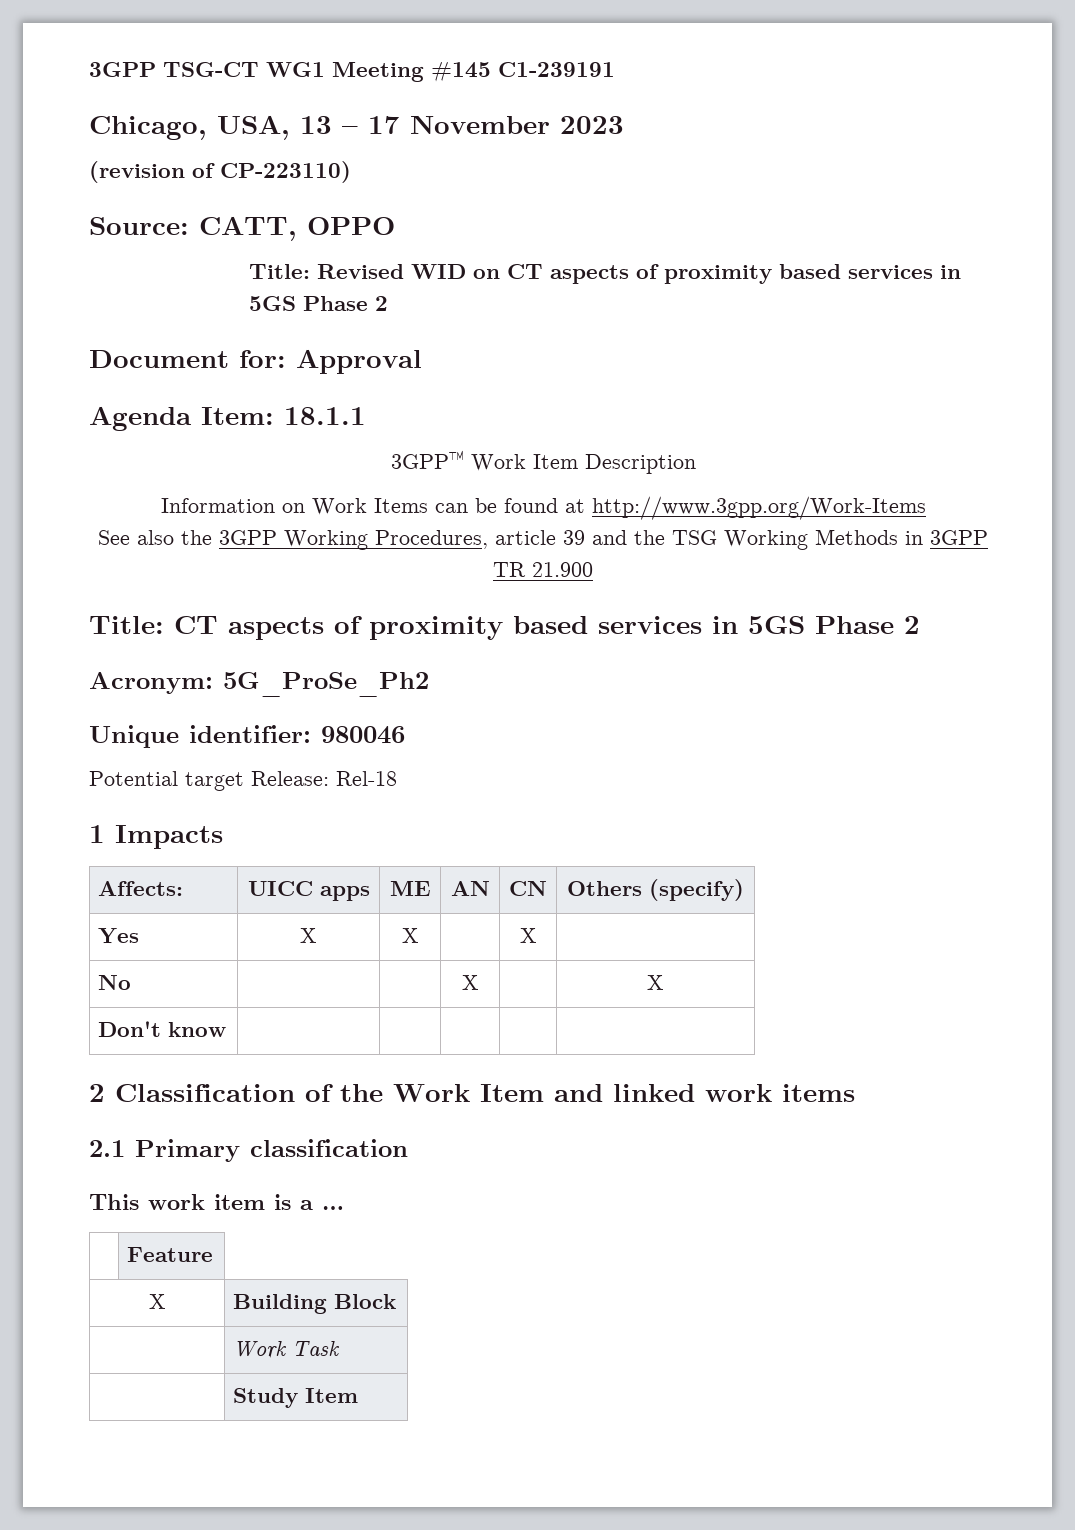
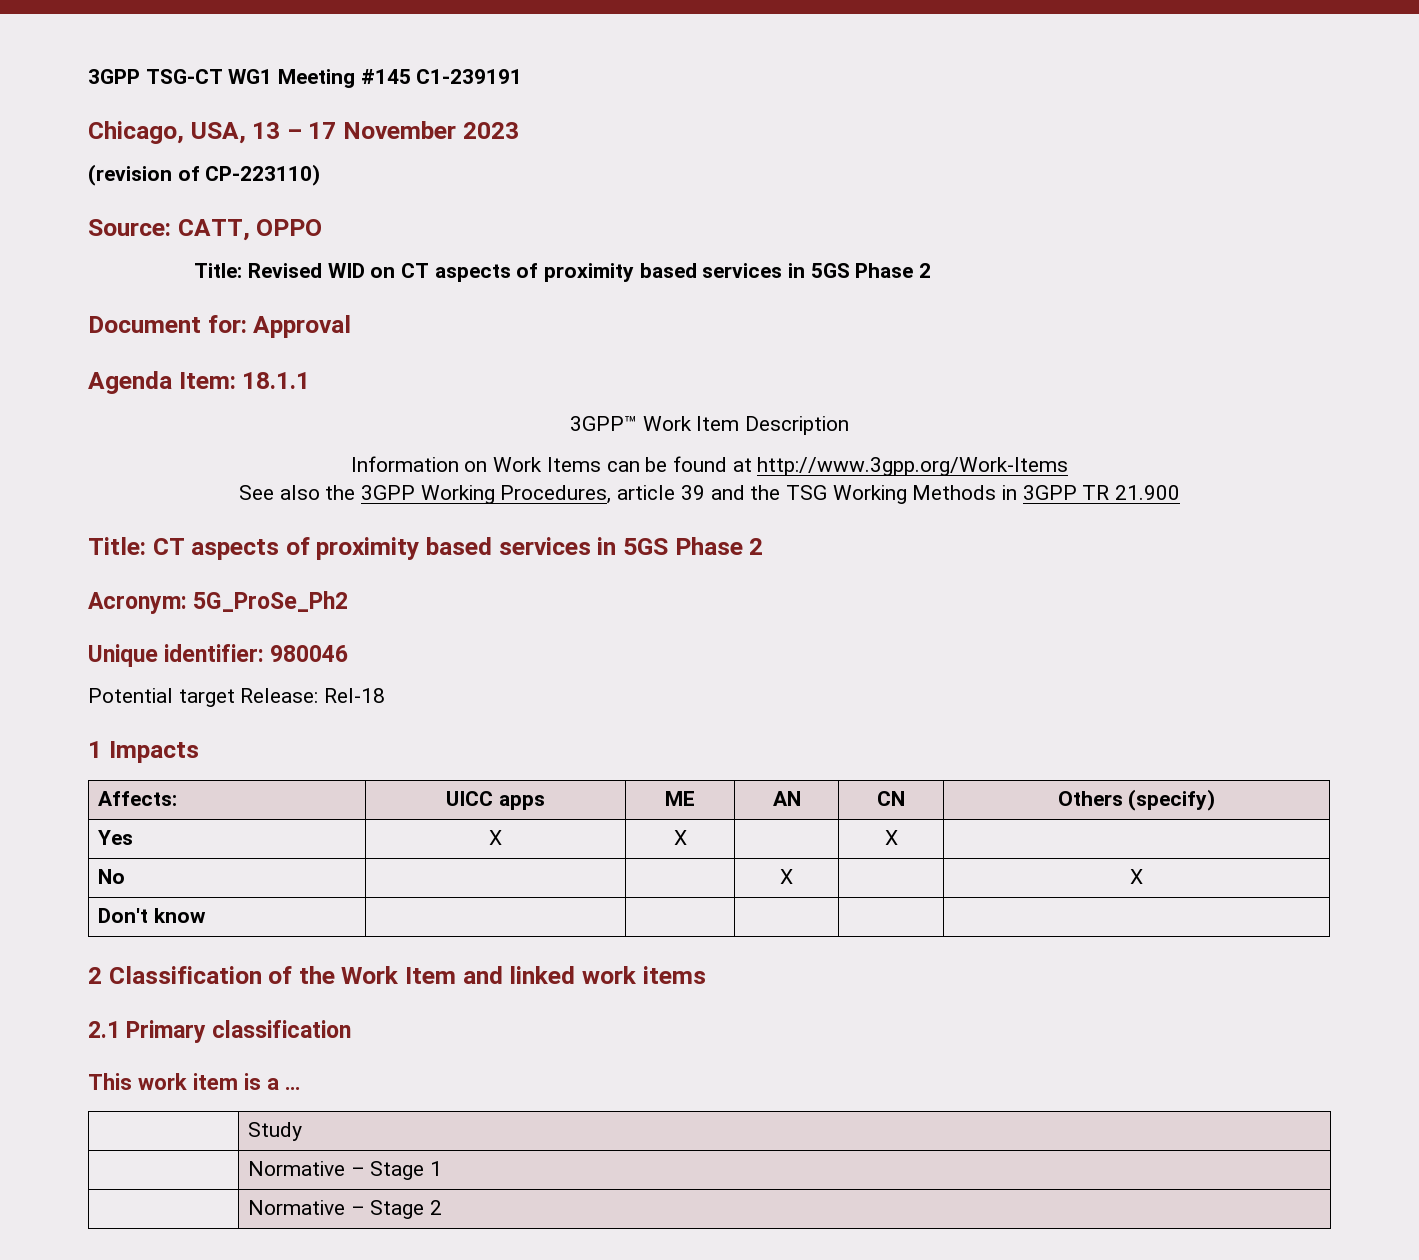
[127,1247,214,1262] [148,1294,166,1309] [233,1294,397,1314] [233,1341,341,1359] [233,1388,359,1408] Feature // X | Building Block // | Work Task // | Study Item -> [247,1122,302,1141] [247,1161,442,1180] [247,1200,442,1219] Study // | Normative – Stage 1 // | Normative – Stage 2

